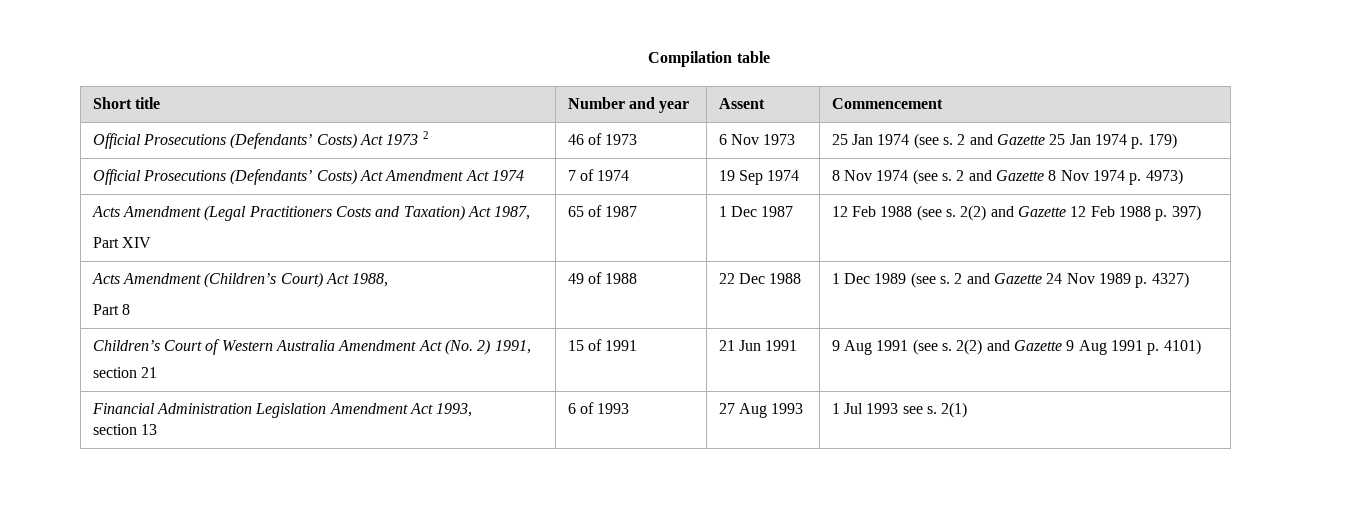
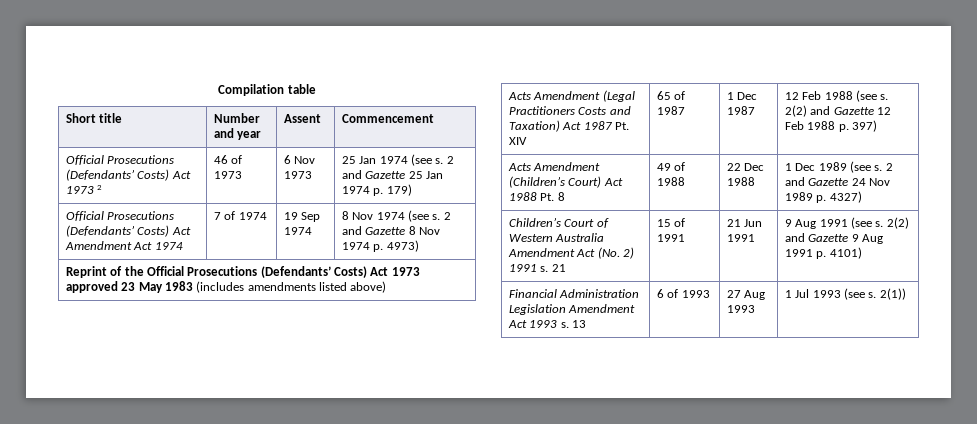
(1183, 177) none -> [65,266,420,278] [65,281,387,293] // Reprint of the Official Prosecutions (Defendants’ Costs) Act 1973 approved 23 May 1983 (includes amendments listed above)
[494,206,531,220] [92,237,119,248] 1987, // Part -> [583,121,629,130] 1987 Pt.
[352,273,389,287] [92,304,119,315] 1988, // Part -> [508,192,555,201] 1988 Pt.
[494,340,531,354] [92,367,137,378] 1991, // section -> [508,264,549,272] 1991 s.
[436,403,473,417] [92,424,137,435] 1993, // section -> [529,320,569,328] 1993 s.
[902,402,968,418] see s. 2(1) -> [843,288,906,300] (see s. 2(1))

